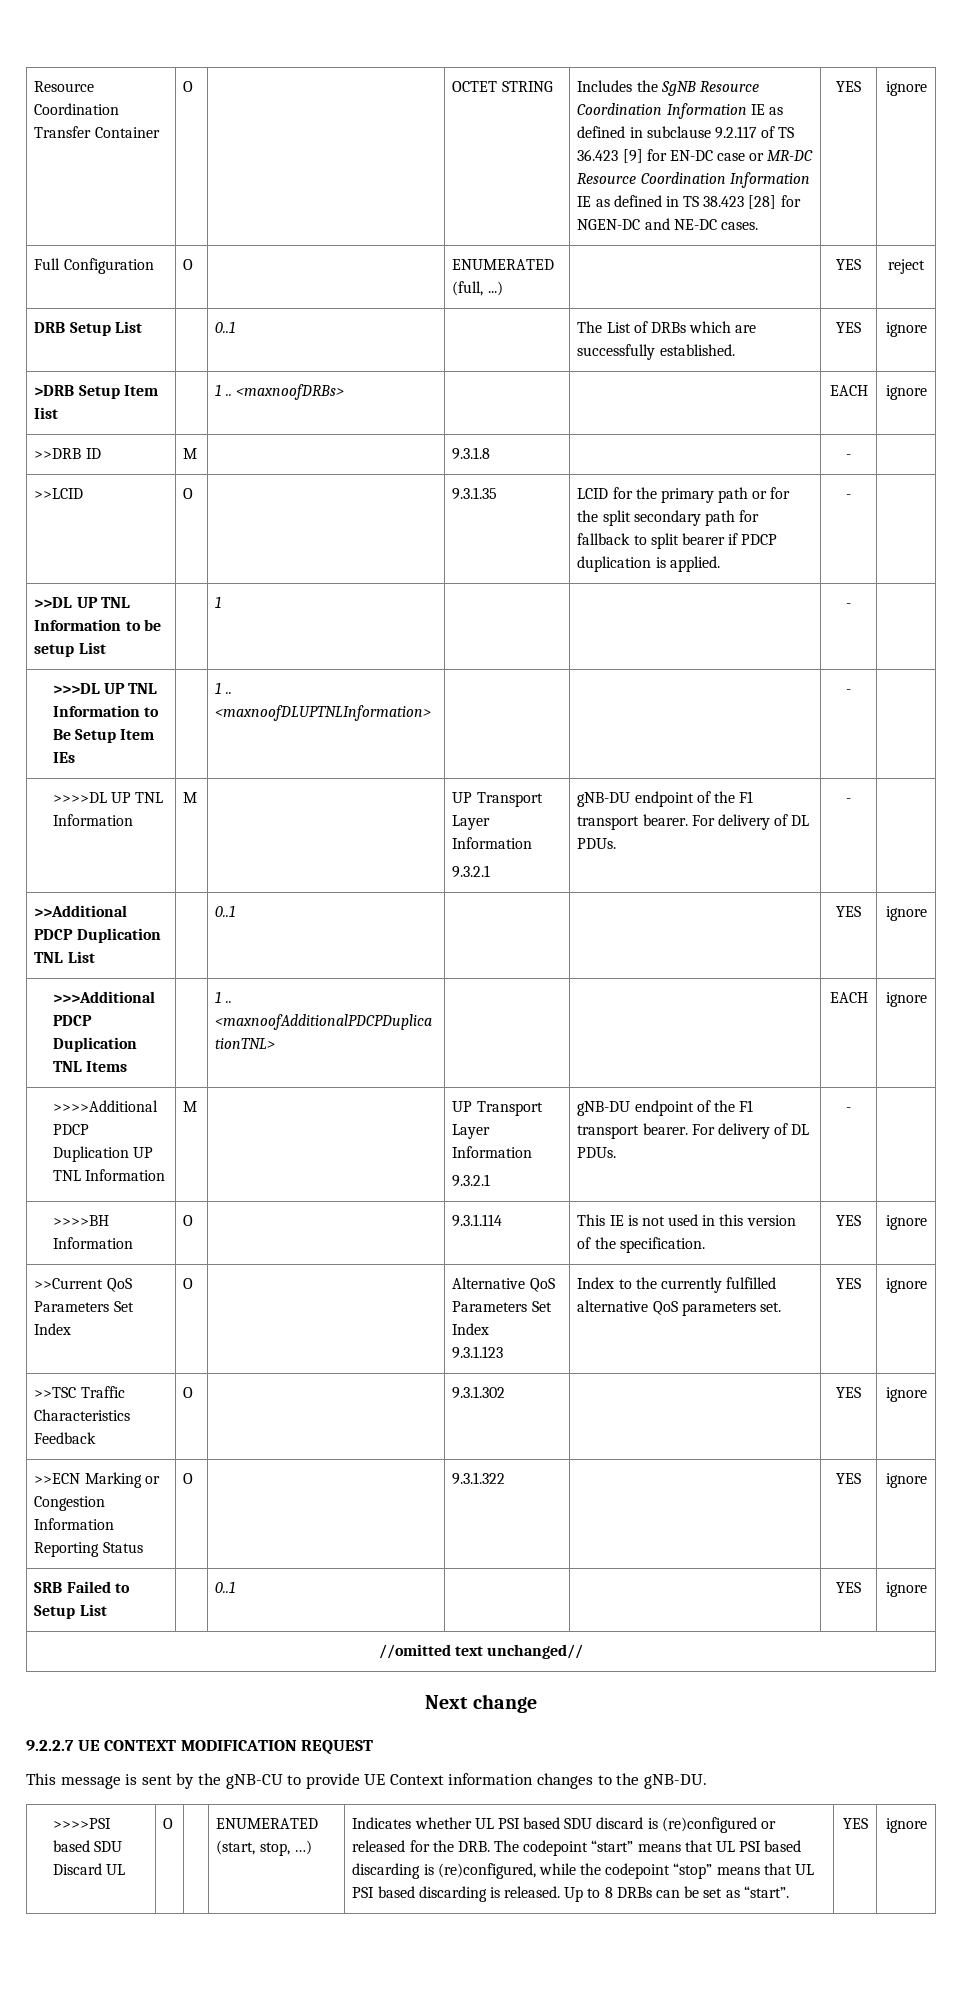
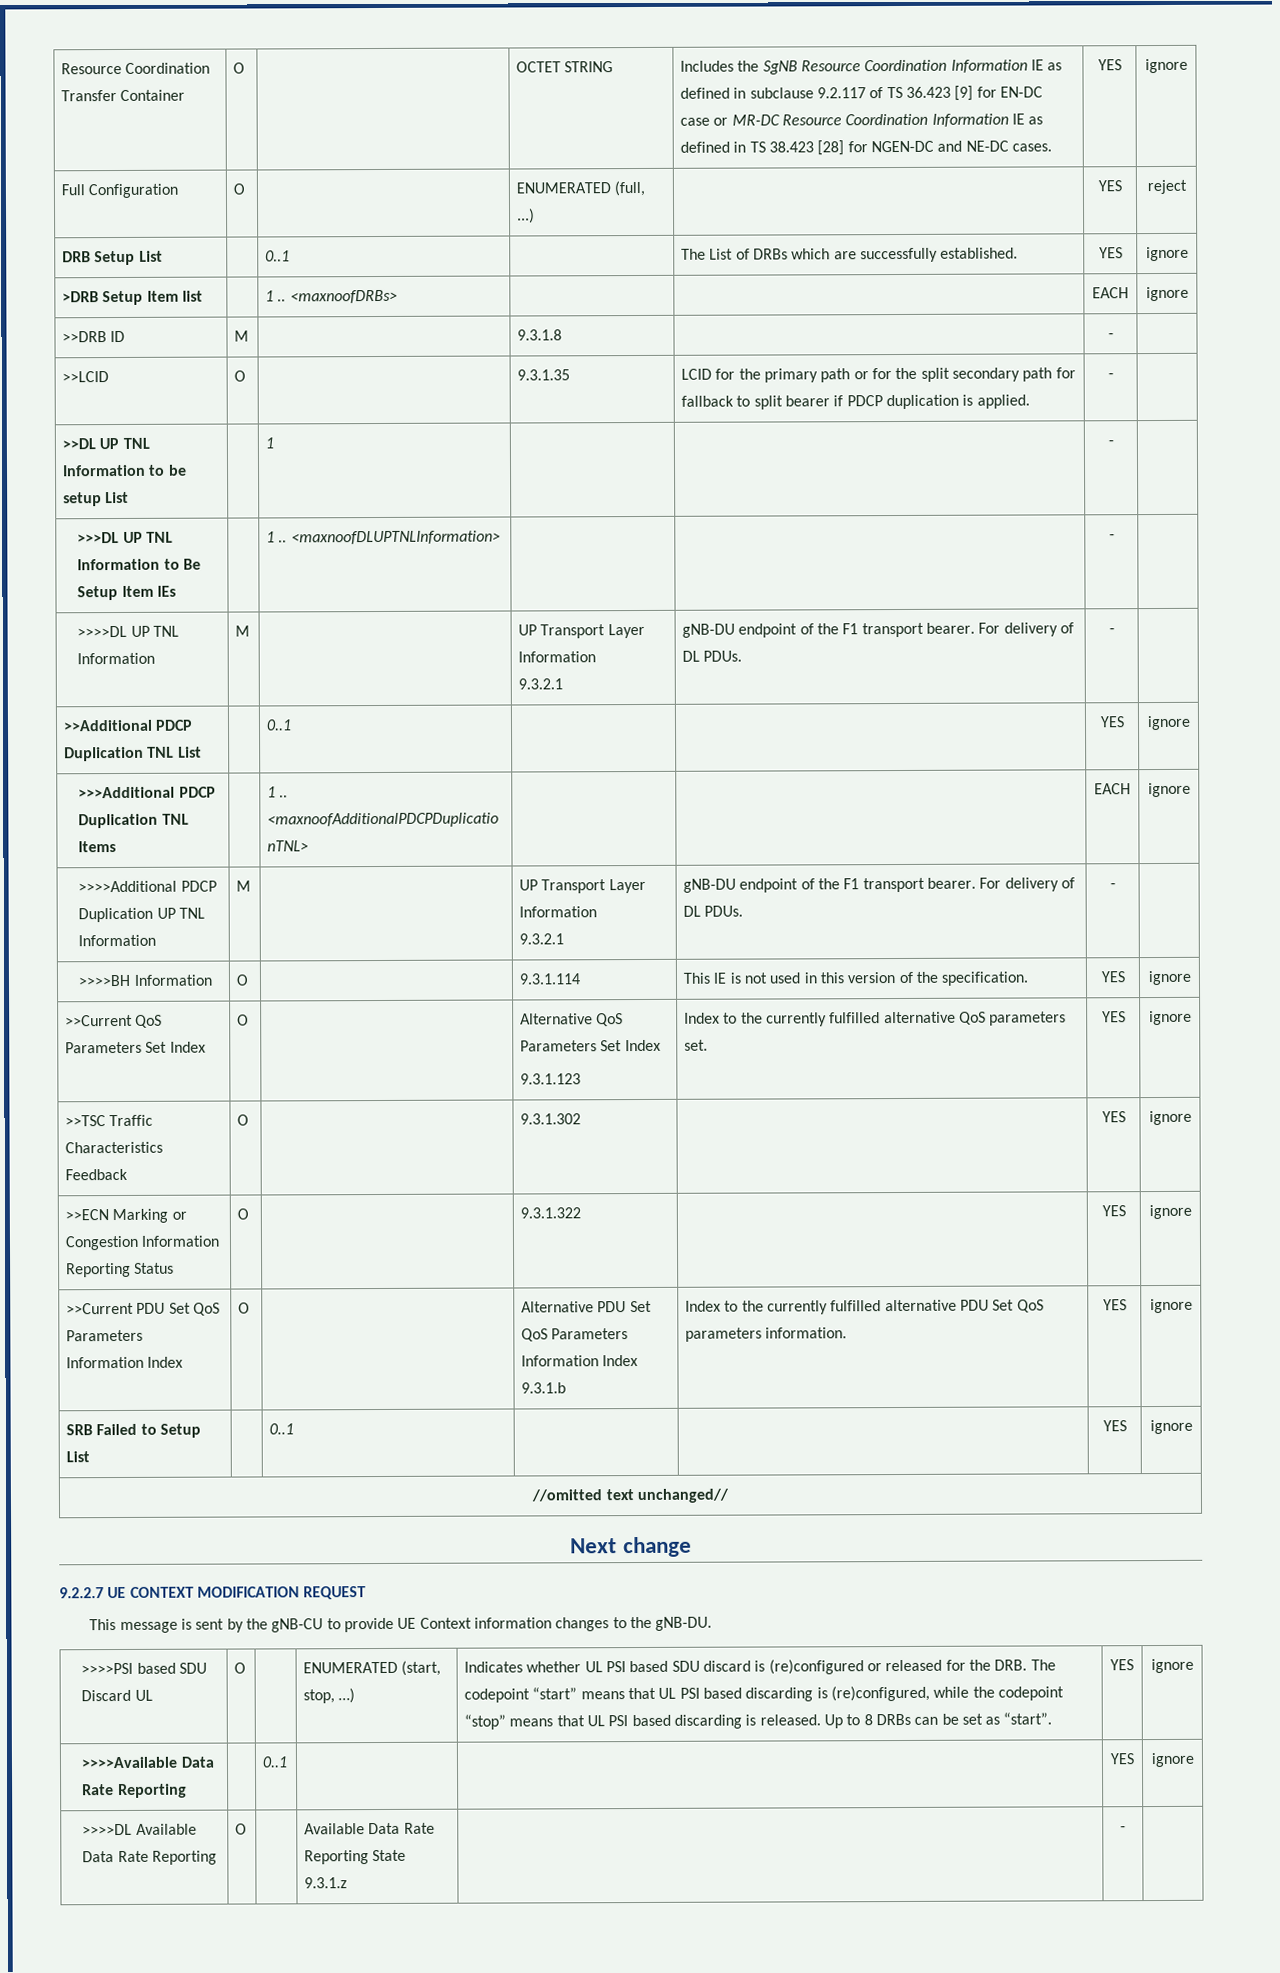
(927, 1480) none -> [66,1302,220,1316] [66,1329,144,1342] [66,1356,184,1369] [238,1302,251,1314] [521,1300,652,1313] [521,1328,629,1342] [521,1355,639,1367] [521,1382,567,1394] [685,1299,1044,1315] [685,1327,848,1342] [1102,1299,1127,1311] [1149,1298,1193,1314] // >>Current PDU Set QoS Parameters Information Index | O | | Alternative PDU Set QoS Parameters Information Index 9.3.1.b | Index to the currently fulfilled alternative PDU Set QoS parameters information. | YES | ignore
(927, 1825) none -> [81,1756,214,1769] [82,1783,187,1799] [262,1756,288,1768] [1110,1753,1134,1765] [1150,1752,1195,1768] [82,1823,197,1836] [82,1850,217,1865] [235,1823,248,1835] [304,1822,435,1835] [304,1849,407,1865] [304,1877,348,1889] [1120,1826,1126,1832] // >>>>Available Data Rate Reporting | | 0..1 | | | YES | ignore // >>>>DL Available Data Rate Reporting | O | | Available Data Rate Reporting State 9.3.1.z | | - |

